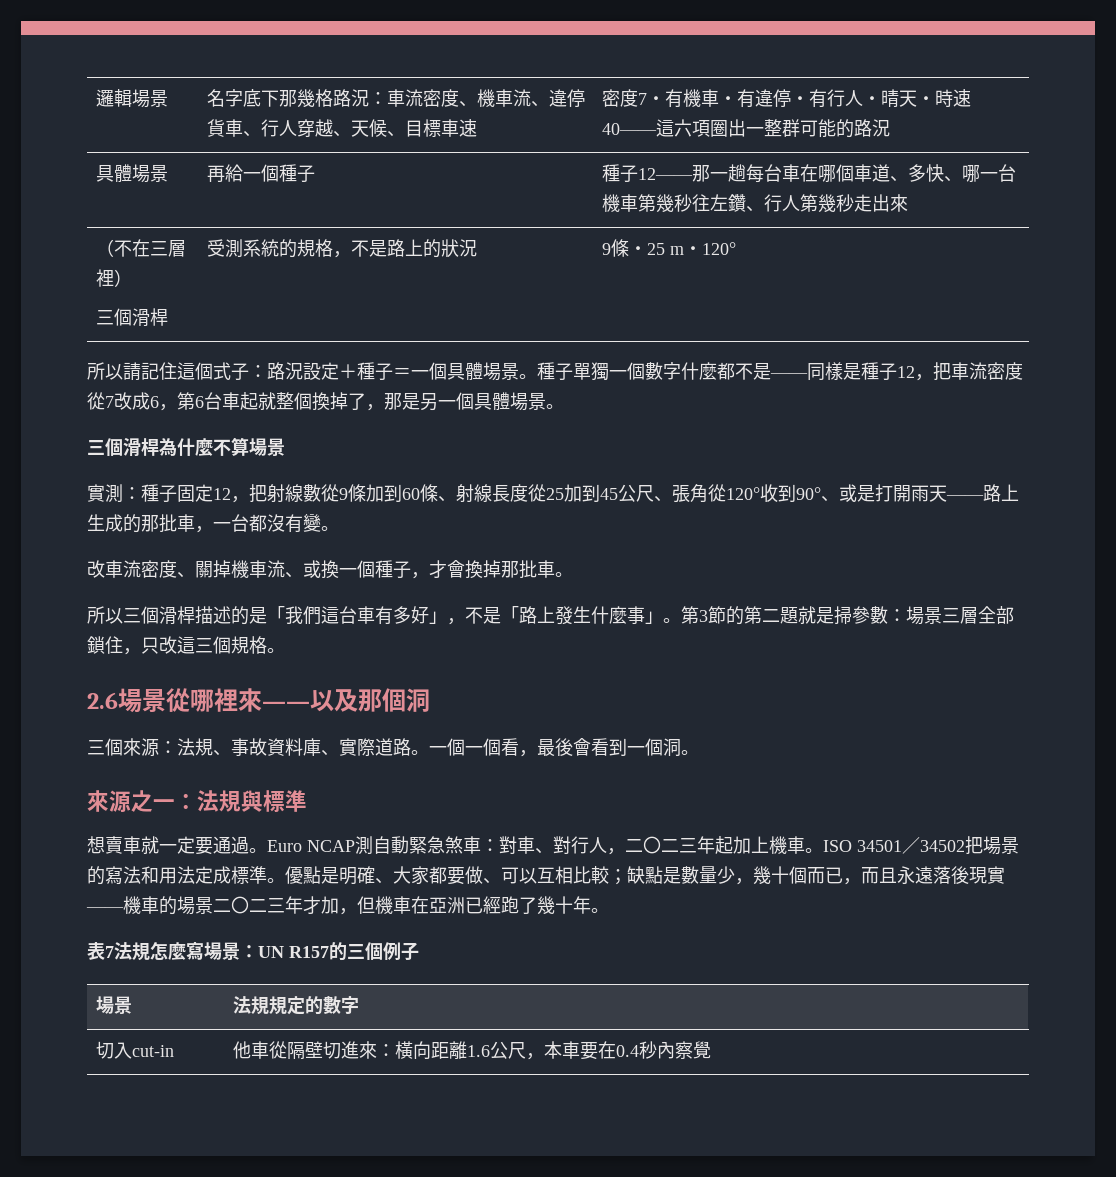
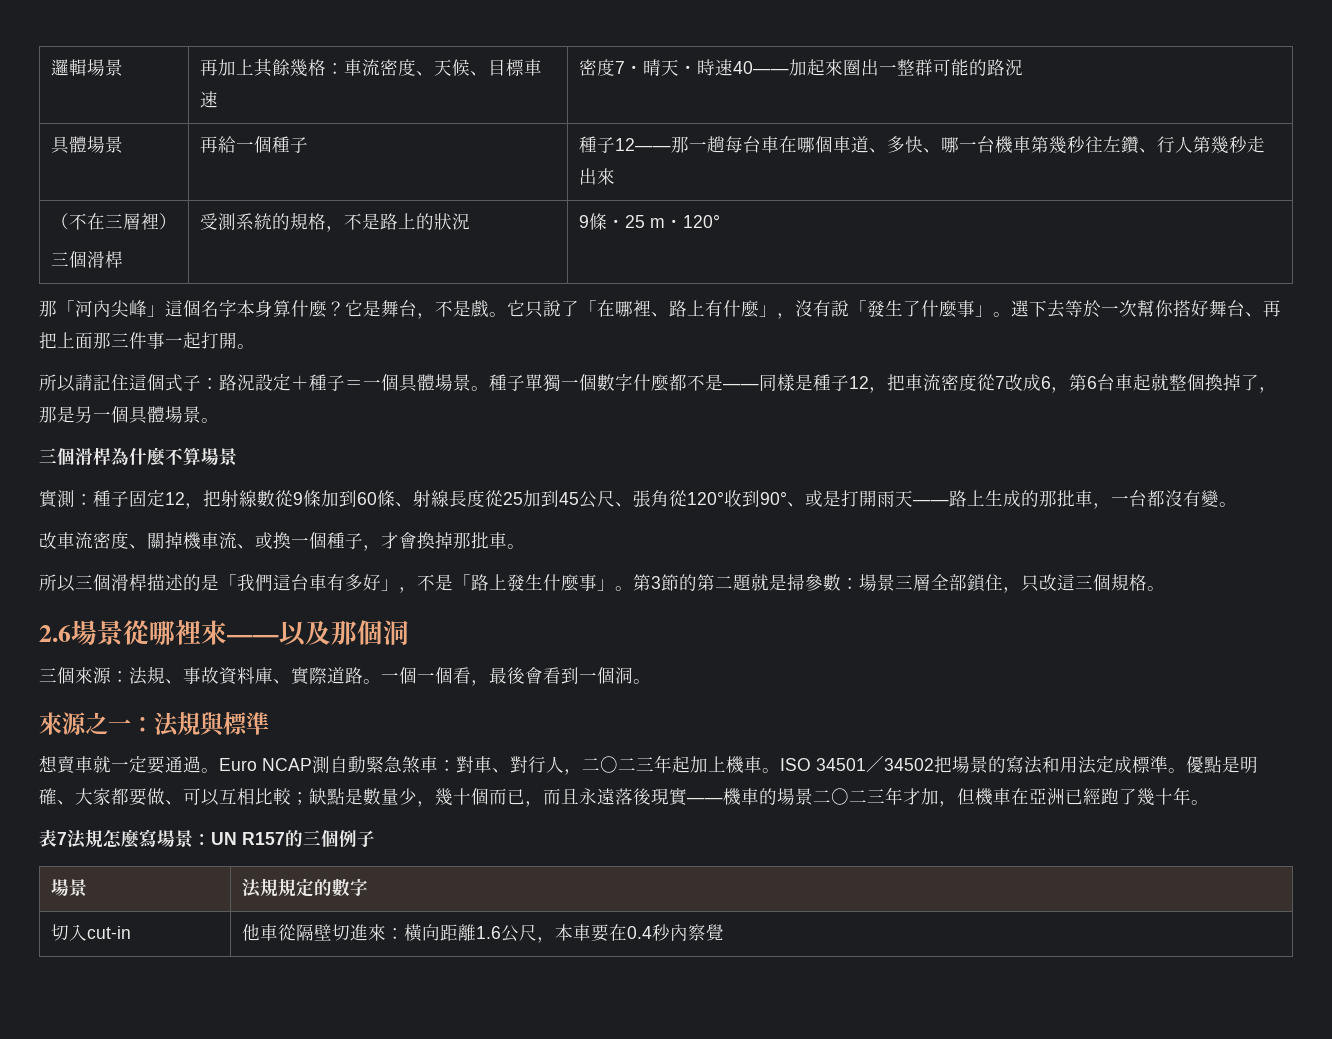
[206,89,585,108] [206,119,333,138] 名字底下那幾格路況：車流密度、機車流、違停貨車、行人穿越 -> [199,58,416,77] 再加上其餘幾格：車流密度
[664,89,881,108] 有機車・有違停・有行人・ -> (643, 69) none
[655,119,710,137] 這六項 -> [788,59,843,76] 加起來
(736, 248) none -> [39,299,1281,319] [39,332,255,349] // 那「河內尖峰」這個名字本身算什麼？它是舞台，不是戲。它只說了「在哪裡、路上有什麼」，沒有說「發生了什麼事」。選下去等於一次幫你搭好舞台、再把上面那三件事一起打開。

